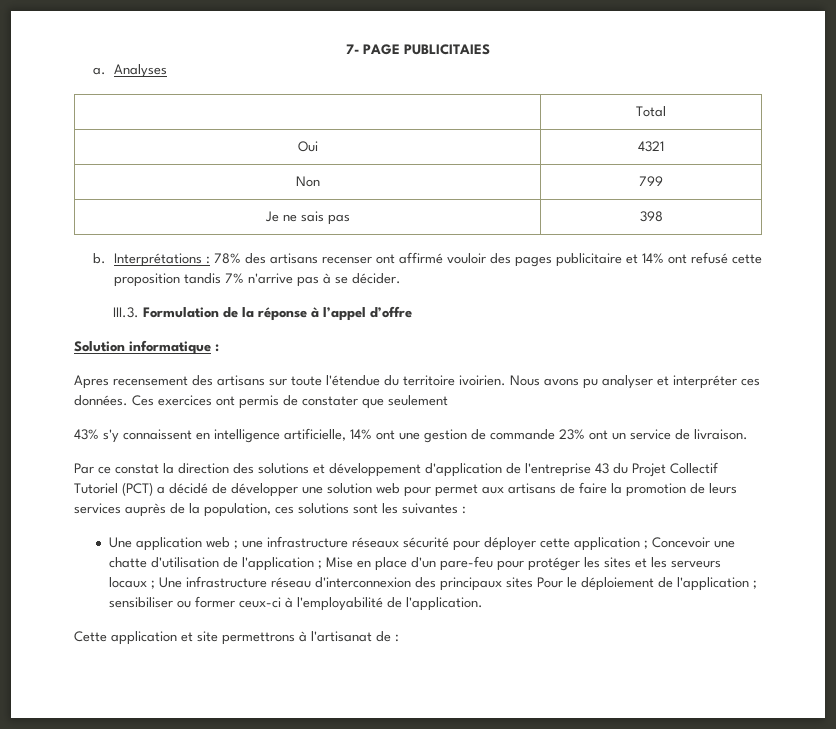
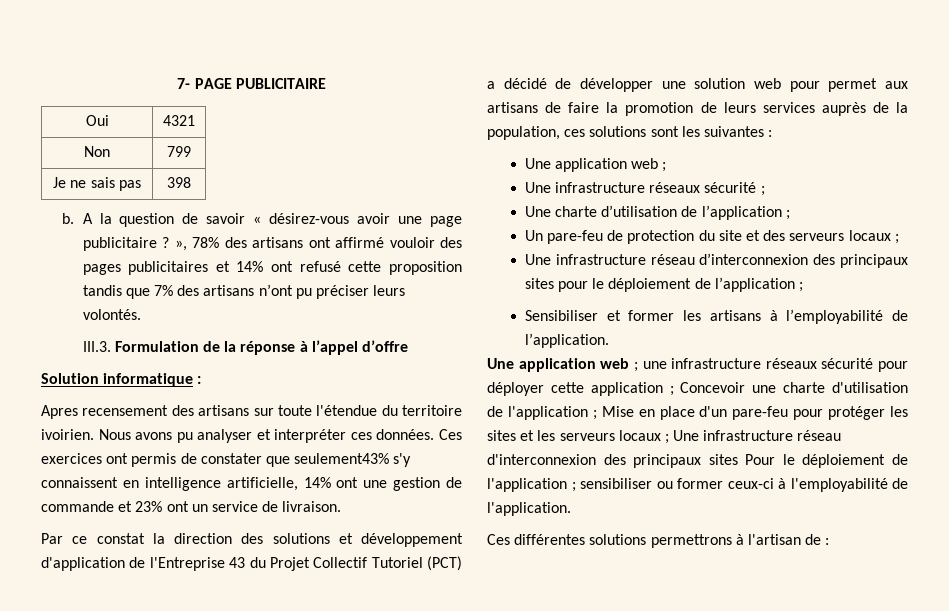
[404,44,490,55] [93,64,167,78] [636,106,666,117] PUBLICITAIES // a. Analyses // | Total -> [235,78,326,89] PUBLICITAIRE
[113,253,210,267] Interprétations : -> [82,213,462,227] [82,237,187,251] A la question de savoir « désirez-vous avoir une page publicitaire ? »,
[321,256,372,264] recenser -> (304, 242) none
[555,253,622,267] publicitaire -> [128,261,209,275] publicitaires
[224,273,401,287] 7% n'arrive pas à se décider. -> [125,284,406,299] [82,309,141,320] que 7% des artisans n’ont pu préciser leurs volontés.
[388,395,448,406] [74,429,99,440] seulement // 43% -> [294,453,390,464] seulement43%
(555, 434) none -> [118,501,133,512] et
[525,463,591,477] l'entreprise -> [149,557,225,571] l'Entreprise
(239, 544) none -> [524,182,765,196] [524,205,790,220] [524,230,899,244] [524,253,908,268] [524,277,803,292] [524,309,908,324] [524,333,609,348] [487,358,638,372] // Une infrastructure réseaux sécurité ; // Une charte d’utilisation de l’application ; // Un pare-feu de protection du site et des serveurs locaux ; // Une infrastructure réseau d’interconnexion des principaux sites pour le déploiement de l’application ; // Sensibiliser et former les artisans à l’employabilité de l’application. // Une application web ;
[109,557,148,568] chatte -> [783,382,826,393] charte
[74,631,218,645] Cette application et site -> [487,534,647,545] Ces différentes solutions
[311,631,372,642] l'artisanat -> [747,534,801,545] l'artisan

